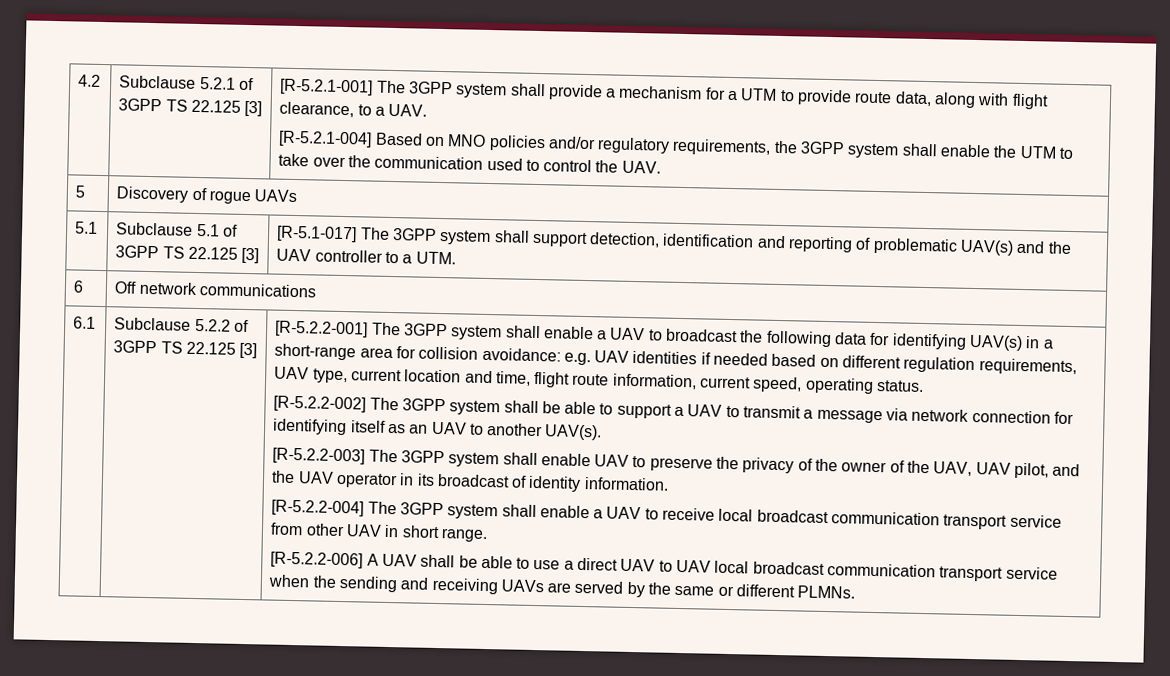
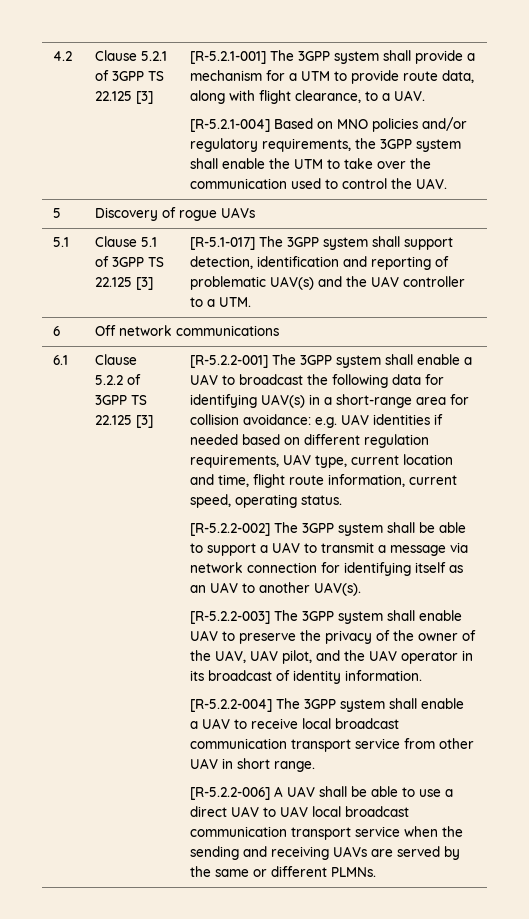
[119,75,197,89] Subclause -> [95,50,138,61] Clause
[116,222,194,236] Subclause -> [95,236,138,247] Clause
[114,317,192,331] Subclause -> [95,354,138,365] Clause

